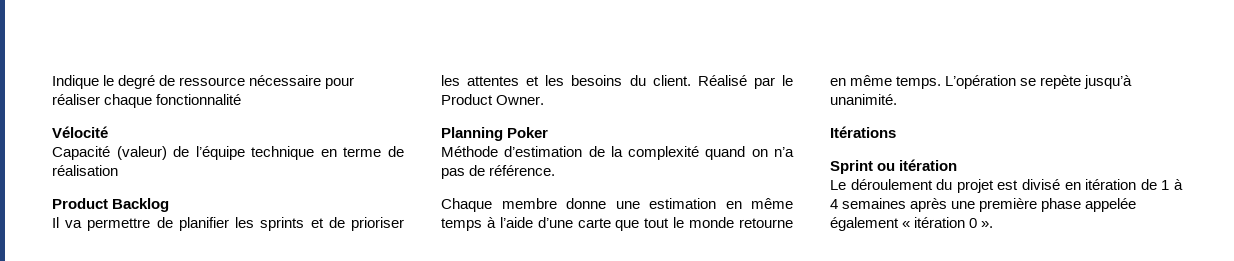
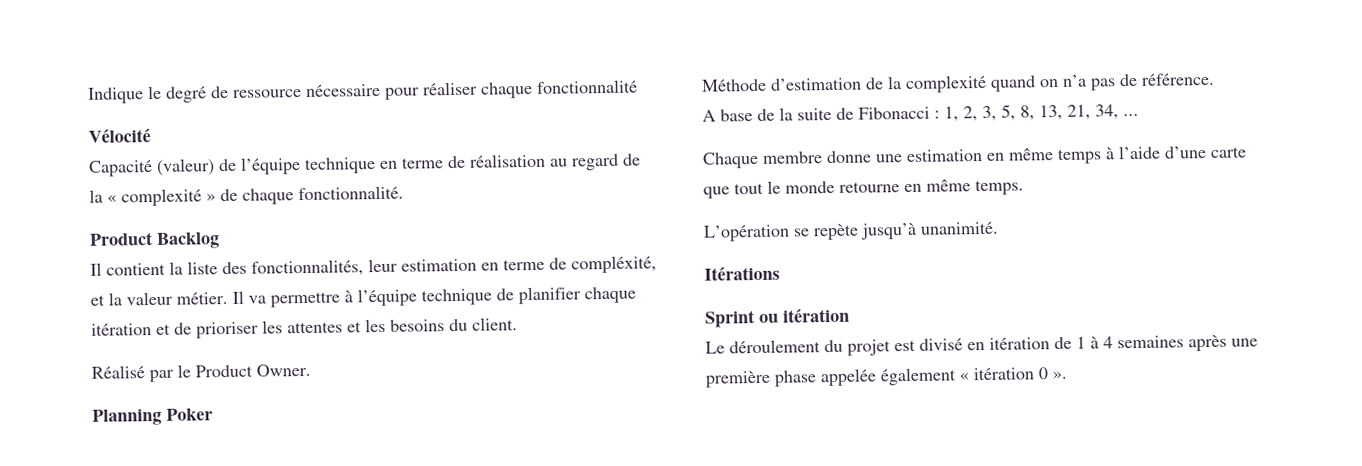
[52,198,170,212] [52,217,305,231] // Product Backlog // Il va permettre de planifier les sprints -> [550,153,641,171] [89,185,404,207] [89,232,220,249] [90,255,657,277] [90,286,636,308] [91,323,152,336] au regard de la « complexité » de chaque fonctionnalité. // Product Backlog // Il contient la liste des fonctionnalités, leur estimation en terme de compléxité, et la valeur métier. Il va permettre à l’équipe technique de planifier chaque itération
(691, 80) none -> (518, 324) //
(556, 170) none -> [702,104,1139,122] // A base de la suite de Fibonacci : 1, 2, 3, 5, 8, 13, 21, 34, ...
(942, 82) none -> (1024, 187) //

